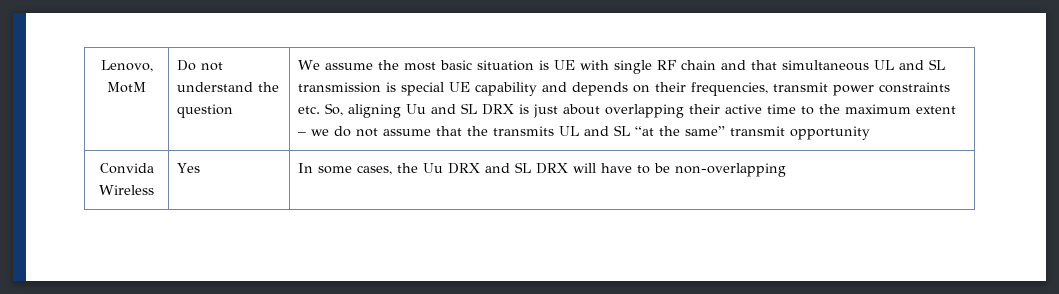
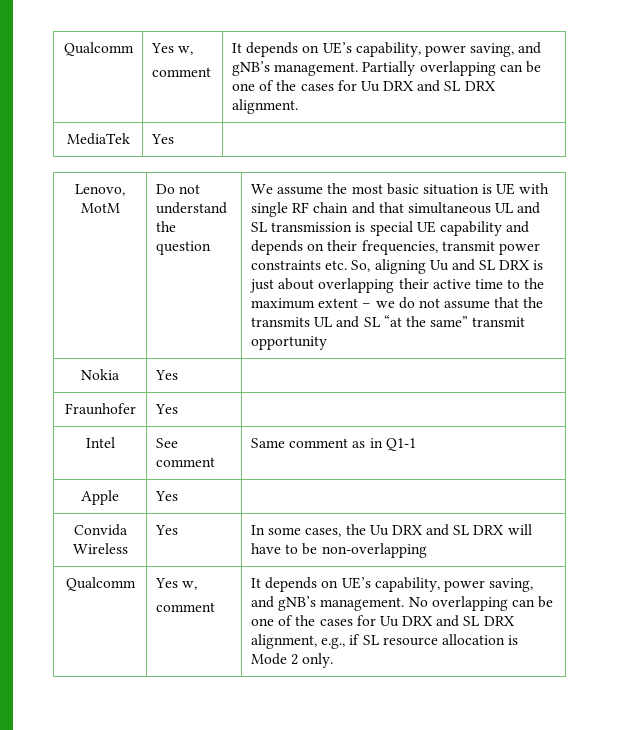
(100, 66) none -> [63,42,134,56] [150,43,194,55] [151,67,211,77] [231,42,542,57] [231,61,541,76] [231,80,495,92] [231,99,298,114] [66,133,130,145] [150,134,174,144] Qualcomm | Yes w, // comment | It depends on UE’s capability, power saving, and gNB’s management. Partially overlapping can be one of the cases for Uu DRX and SL DRX alignment. // MediaTek | Yes | //
(870, 133) none -> [81,369,120,380] [154,370,178,380] [64,403,136,415] [154,404,178,414] [85,437,115,448] [155,438,178,448] [155,457,215,467] [250,438,416,451] [81,490,119,505] [154,491,178,501] // Nokia | Yes | // Fraunhofer | Yes | // Intel | See comment | Same comment as in Q1-1 // Apple | Yes |
(786, 170) none -> [65,577,136,591] [154,578,198,590] [155,602,215,612] [250,577,534,592] [250,596,554,611] [250,615,514,627] [250,634,519,649] [250,653,334,668] // Qualcomm | Yes w, // comment | It depends on UE’s capability, power saving, and gNB’s management. No overlapping can be one of the cases for Uu DRX and SL DRX alignment, e.g., if SL resource allocation is Mode 2 only.

